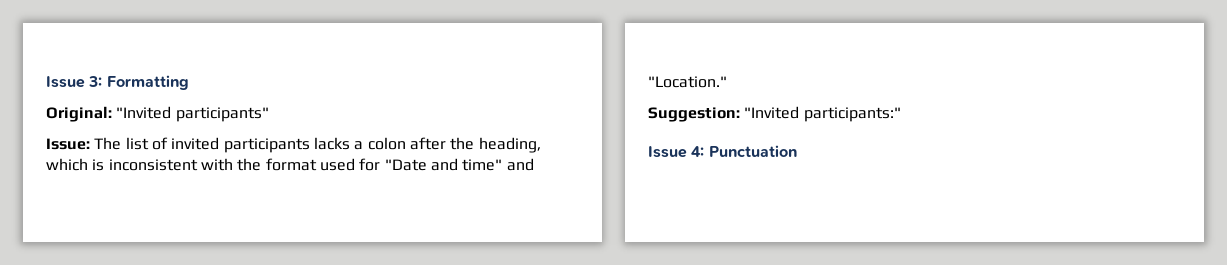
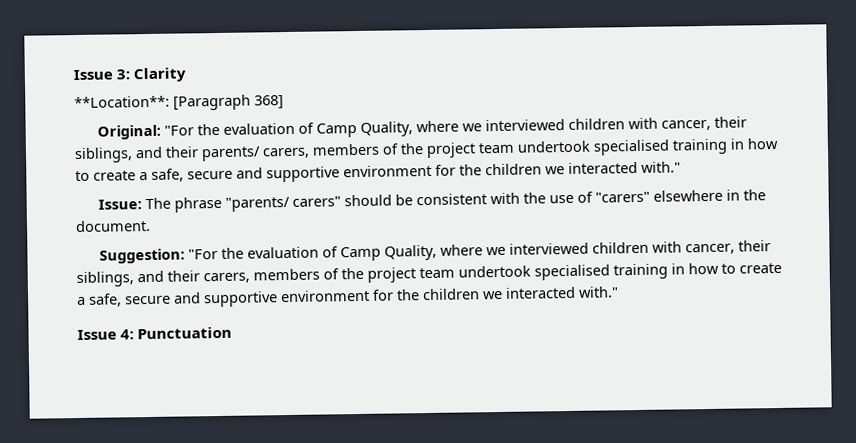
[106,75,189,90] [46,106,269,122] [46,137,541,153] [46,158,534,171] [648,76,727,88] [648,106,901,122] Formatting // Original: "Invited participants" // Issue: The list of invited participants lacks a colon after the heading, which is inconsistent with the format used for "Date and time" and "Location." // Suggestion: "Invited participants:" -> [133,67,187,83] [74,94,284,111] [96,116,747,140] [74,137,778,164] [75,161,681,183] [97,189,766,213] [75,219,151,233] [98,240,771,264] [76,262,782,288] [77,286,619,308] Clarity // **Location**: [Paragraph 368] // Original: "For the evaluation of Camp Quality, where we interviewed children with cancer, their siblings, and their parents/ carers, members of the project team undertook specialised training in how to create a safe, secure and supportive environment for the children we interacted with." // Issue: The phrase "parents/ carers" should be consistent with the use of "carers" elsewhere in the document. // Suggestion: "For the evaluation of Camp Quality, where we interviewed children with cancer, their siblings, and their carers, members of the project team undertook specialised training in how to create a safe, secure and supportive environment for the children we interacted with."

